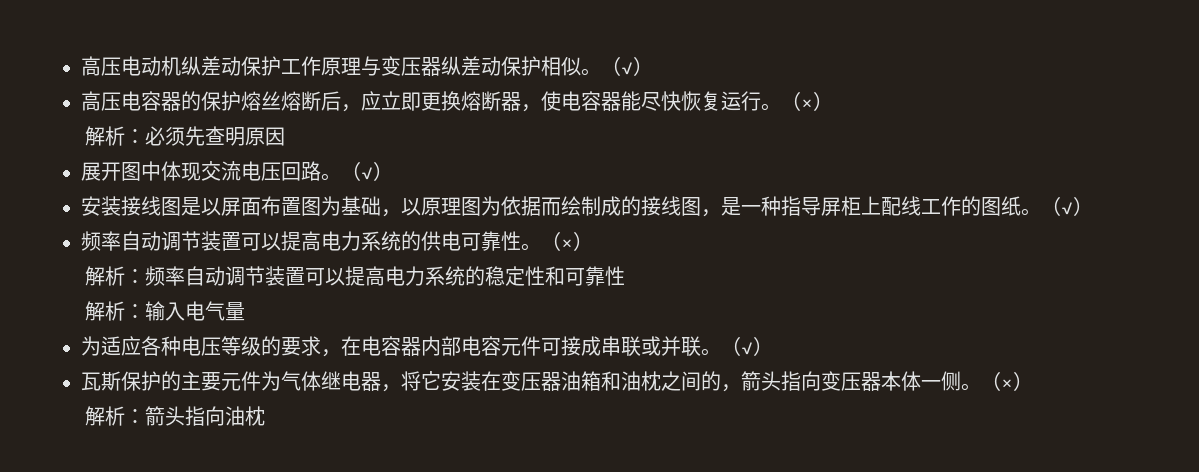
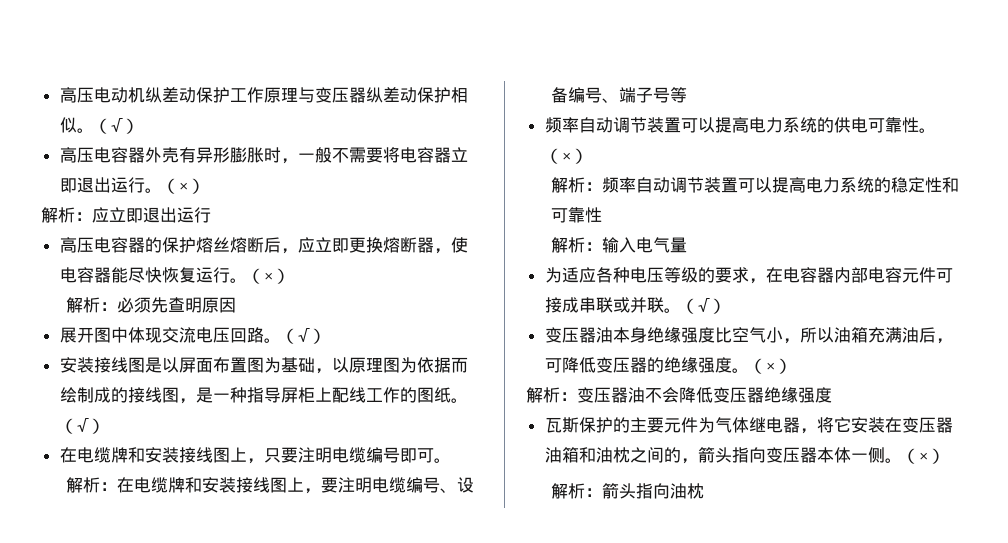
(653, 66) none -> [59,147,468,164] [59,177,205,194] [41,207,211,223] // 高压电容器外壳有异形膨胀时，一般不需要将电容器立即退出运行。（×） // 解析：应立即退出运行
(1093, 206) none -> [59,447,451,464] [65,477,474,494] [550,87,687,103] // 在电缆牌和安装接线图上，只要注明电缆编号即可。 // 解析：在电缆牌和安装接线图上，要注明电缆编号、设备编号、端子号等
(773, 346) none -> [544,327,953,344] [544,357,792,374] [526,387,832,403] // 变压器油本身绝缘强度比空气小，所以油箱充满油后，可降低变压器的绝缘强度。（×） // 解析：变压器油不会降低变压器绝缘强度

